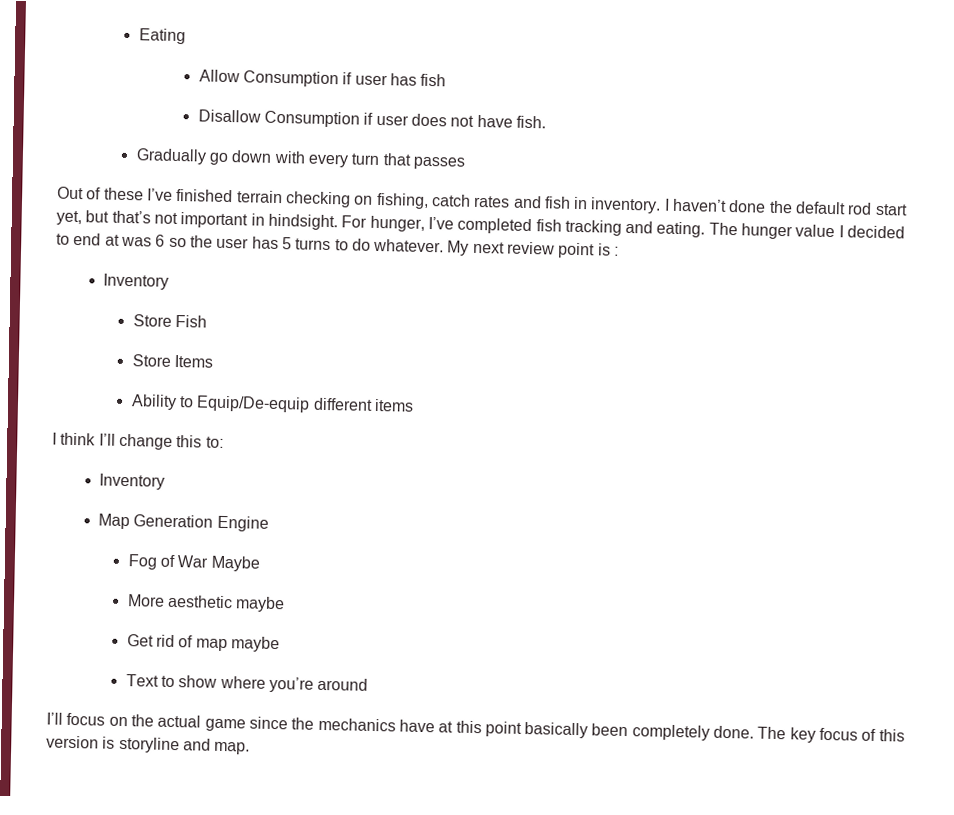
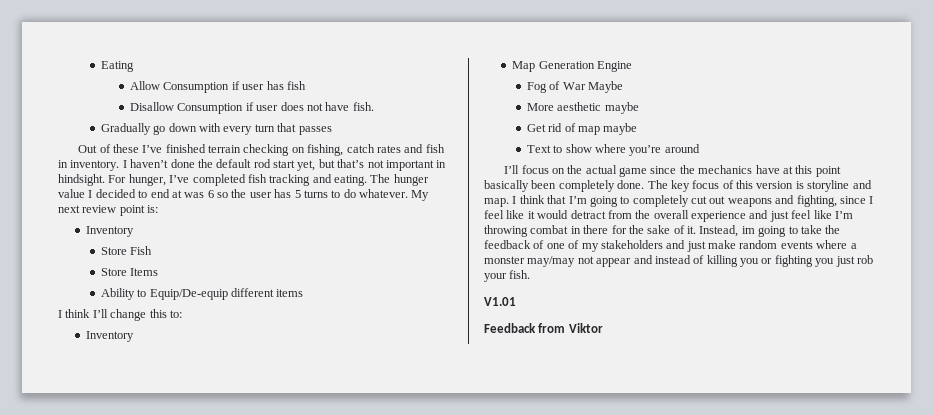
[597,243,620,256] is : -> [147,205,159,213] is:
(251, 748) none -> [512,195,874,207] [484,210,853,222] [484,225,841,237] [484,240,857,252] [484,255,873,267] [484,270,531,282] [484,297,516,306] [484,323,603,333] I think that I’m going to completely cut out weapons and fighting, since I feel like it would detract from the overall experience and just feel like I’m throwing combat in there for the sake of it. Instead, im going to take the feedback of one of my stakeholders and just make random events where a monster may/may not appear and instead of killing you or fighting you just rob your fish. // V1.01 // Feedback from Viktor

